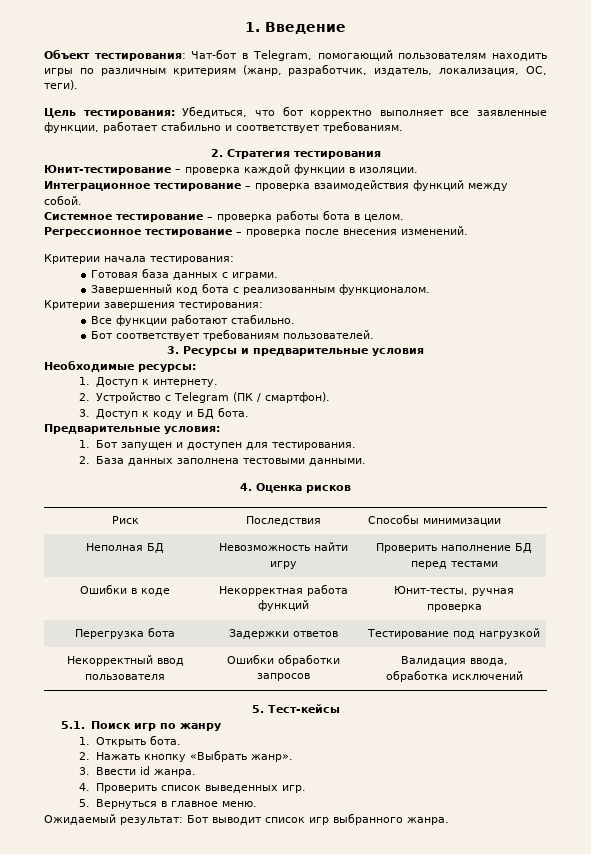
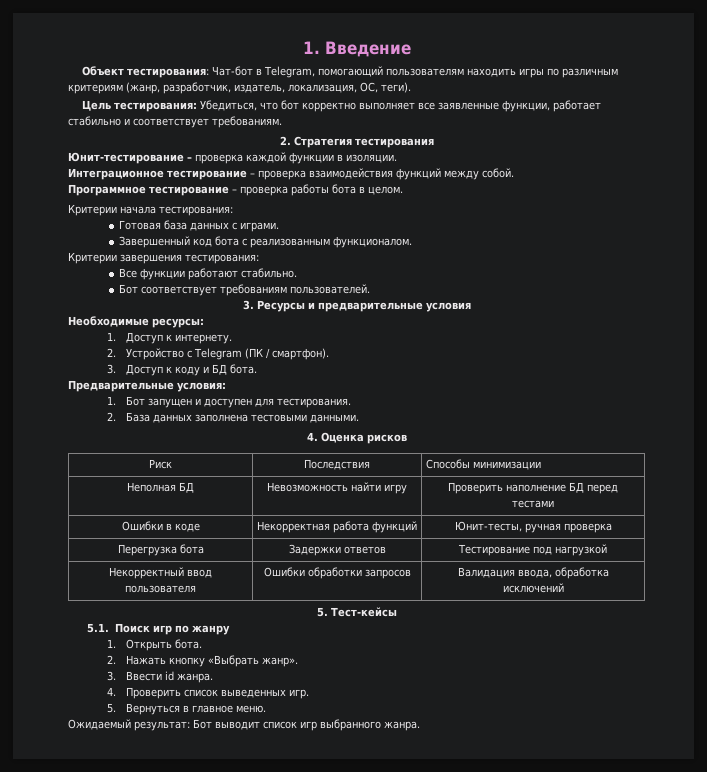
[44,212,112,220] Системное -> [68,184,146,196] Программное
[44,226,468,237] // Регрессионное тестирование – проверка после внесения изменений. -> (403, 190) none

